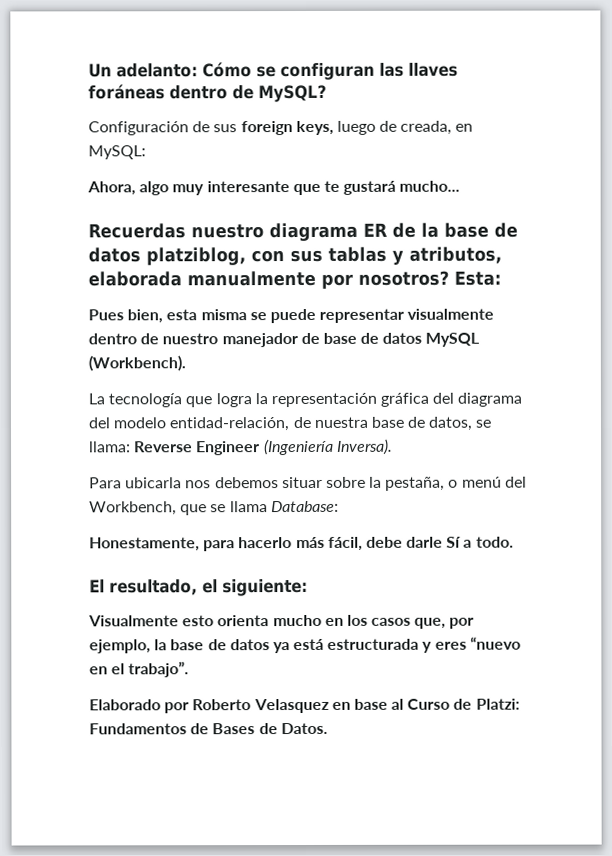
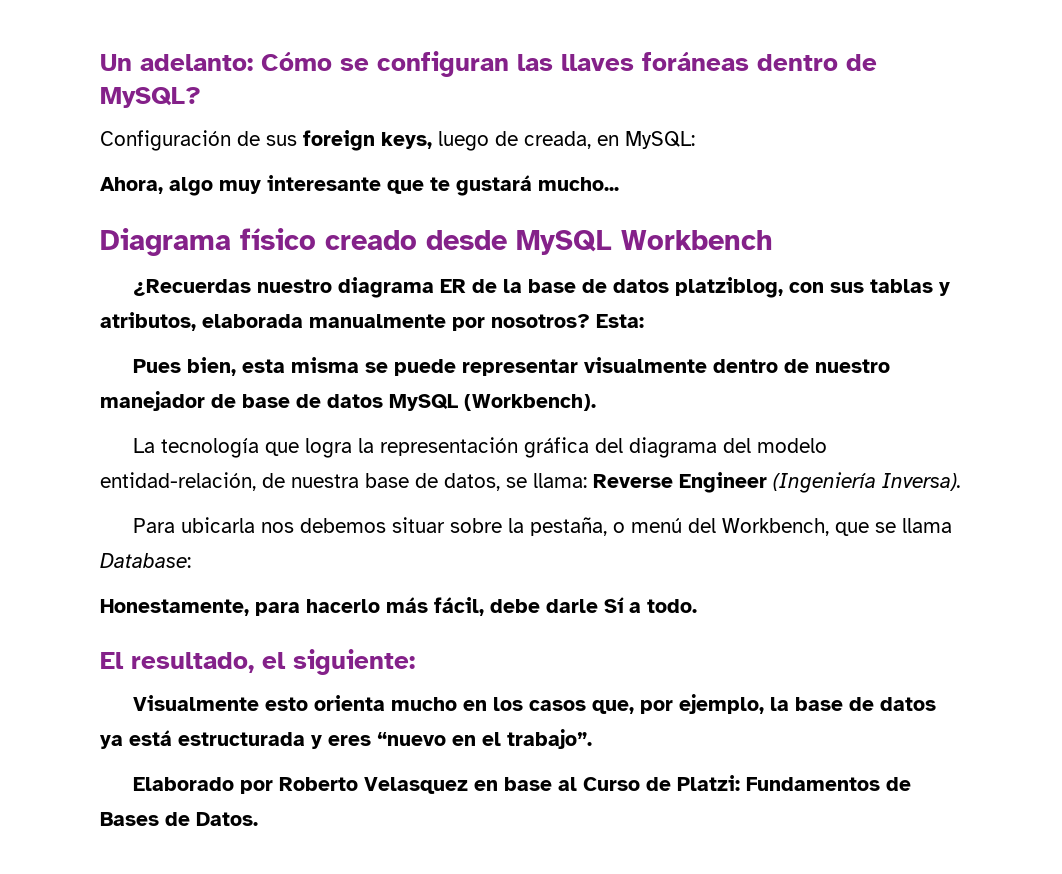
[88,223,186,239] Recuerdas -> [100,228,773,256] [132,279,251,296] Diagrama físico creado desde MySQL Workbench // ¿Recuerdas

